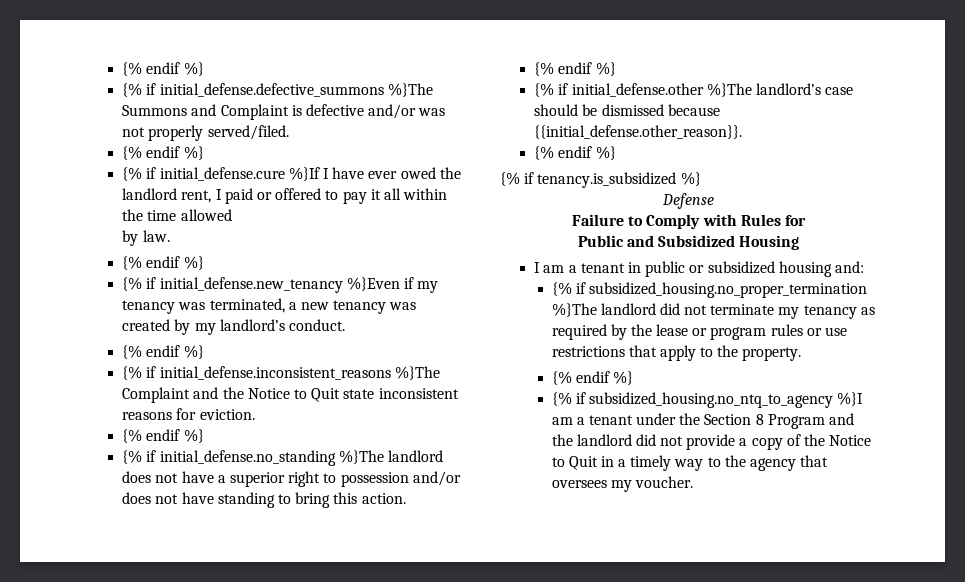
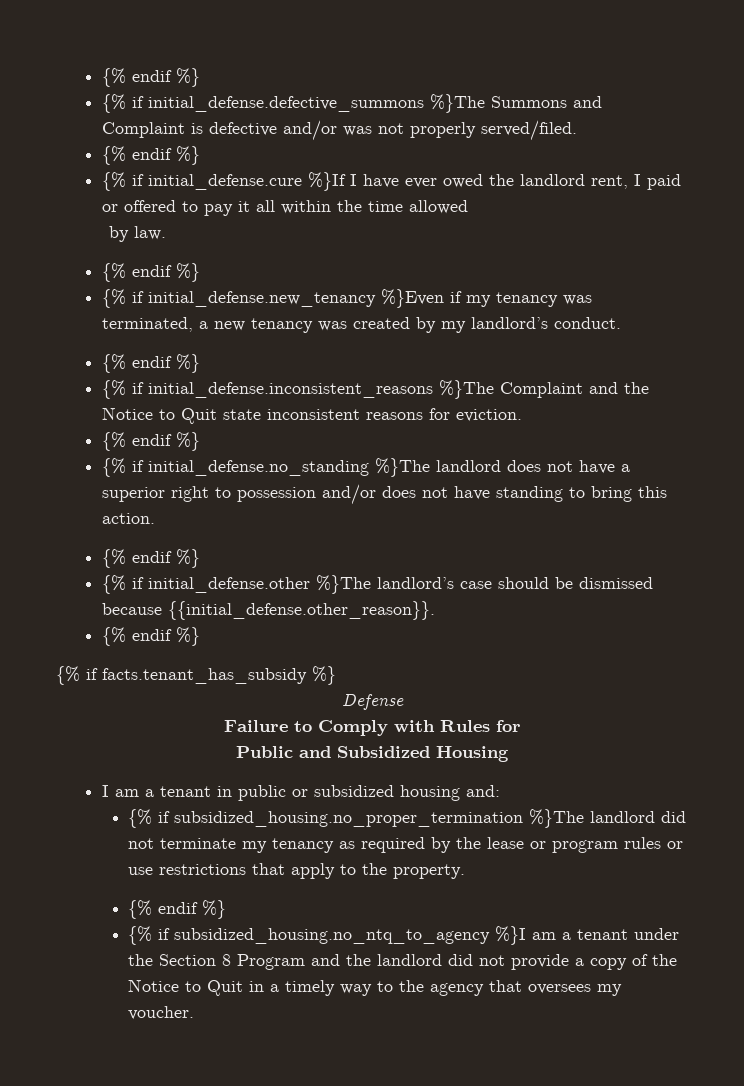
[537,172,677,188] tenancy.is_subsidized -> [102,668,307,684] facts.tenant_has_subsidy

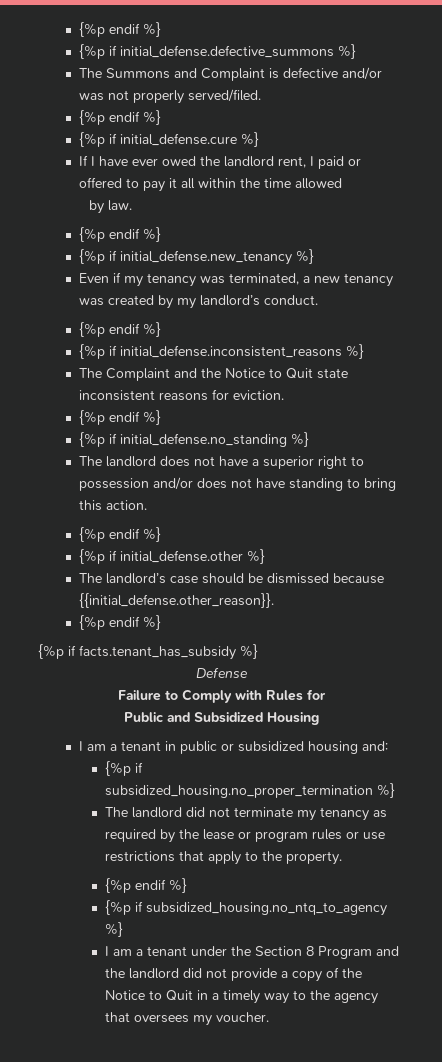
[101,68,200,87] [101,94,126,113] {% endif %} // {% -> [79,22,162,37] [79,44,106,59] {%p endif %} // {%p
[429,94,485,113] %}The -> [338,44,357,59] [79,68,103,78] %} // The
[101,146,200,165] [101,172,126,191] {% endif %} // {% -> [79,110,162,125] [79,132,106,147] {%p endif %} // {%p
[307,172,346,191] %}If -> [241,132,260,147] [79,155,89,166] %} // If
[101,263,200,282] [101,289,126,308] {% endif %} // {% -> [79,227,162,242] [79,249,106,264] {%p endif %} // {%p
[380,289,444,308] %}Even -> [296,249,315,264] [79,273,110,283] %} // Even
[101,354,200,373] [101,380,126,399] {% endif %} // {% -> [79,322,162,337] [79,344,106,359] {%p endif %} // {%p
[438,380,494,399] %}The -> [346,344,365,359] [79,368,103,378] %} // The
[101,432,200,451] [101,458,126,477] {% endif %} // {% -> [79,410,162,425] [79,432,106,447] {%p endif %} // {%p
[374,458,430,477] %}The -> [291,432,310,447] [79,456,103,466] %} // The
[101,549,200,568] [101,575,126,594] {% endif %} // {% -> [79,527,162,542] [79,549,106,564] {%p endif %} // {%p
[315,575,371,594] %}The -> [247,549,266,564] [79,573,103,583] %} // The
[101,627,200,646] [56,666,80,685] {% endif %} // {% -> [79,615,162,630] [38,644,64,659] {%p endif %} // {%p
[128,809,153,828] {% -> [104,761,131,776] {%p
[529,809,585,828] %}The -> [376,783,395,798] [104,807,128,817] %} // The
[128,900,227,919] [128,926,153,945] {% endif %} // {% -> [104,878,187,893] [104,900,131,915] {%p endif %} // {%p
[495,926,527,945] %}I -> [104,922,123,937] [104,946,109,956] %} // I

